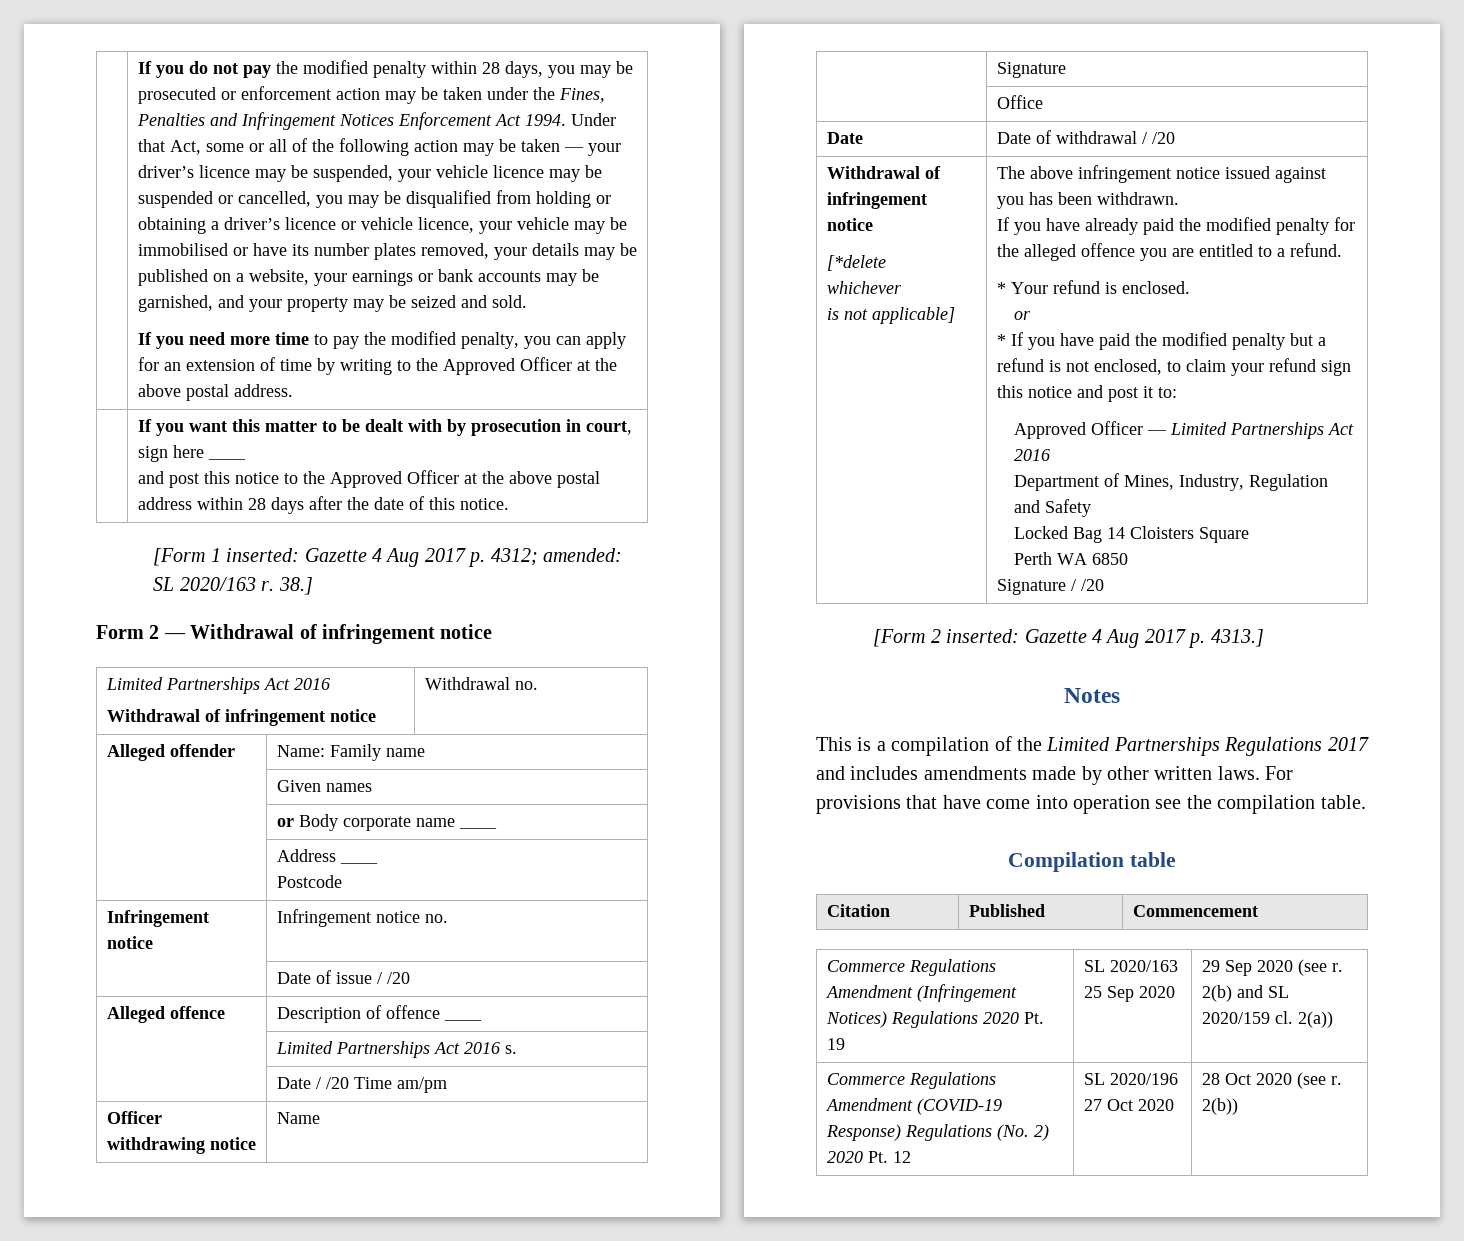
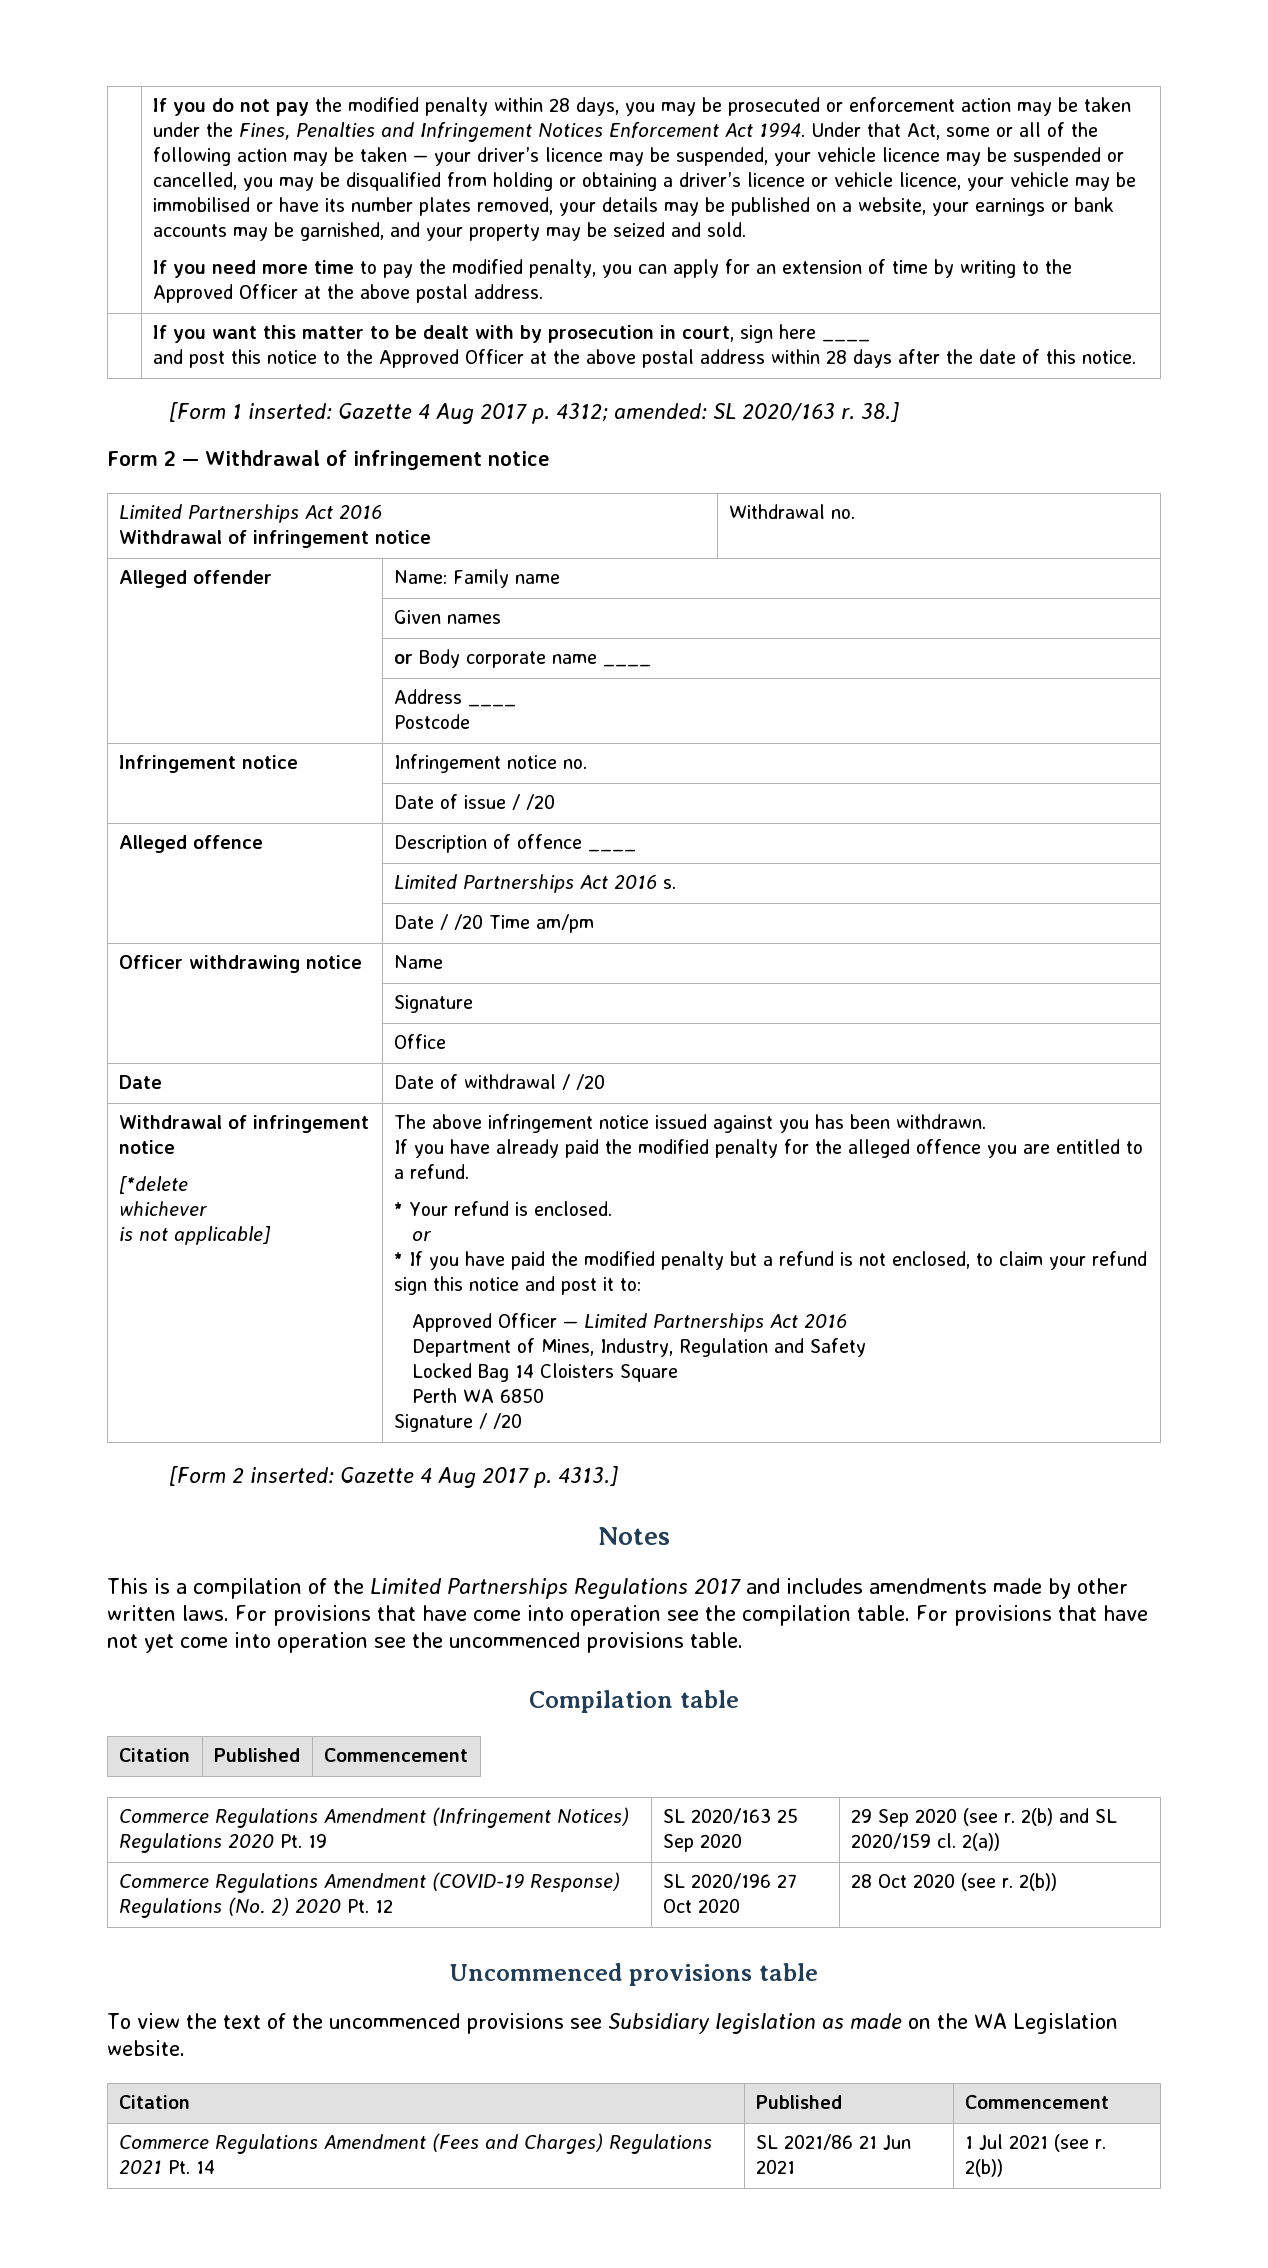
(1366, 802) none -> [915,1605,1148,1626] [107,1632,743,1653] For provisions that have not yet come into operation see the uncommenced provisions table.
(1238, 1106) none -> [450,1963,818,1986] [107,2013,1118,2034] [107,2040,185,2056] [118,2095,190,2109] [755,2095,842,2109] [964,2095,1109,2109] [118,2133,712,2154] [118,2160,215,2174] [755,2134,911,2150] [755,2159,795,2174] [964,2134,1106,2152] [964,2159,1003,2177] // Uncommenced provisions table // To view the text of the uncommenced provisions see Subsidiary legislation as made on the WA Legislation website. // Citation | Published | Commencement // Commerce Regulations Amendment (Fees and Charges) Regulations 2021 Pt. 14 | SL 2021/86 21 Jun 2021 | 1 Jul 2021 (see r. 2(b))

